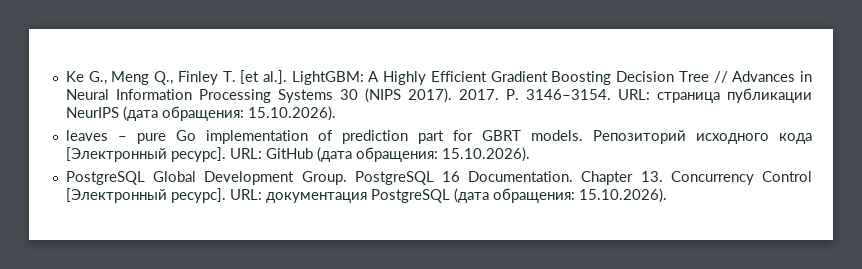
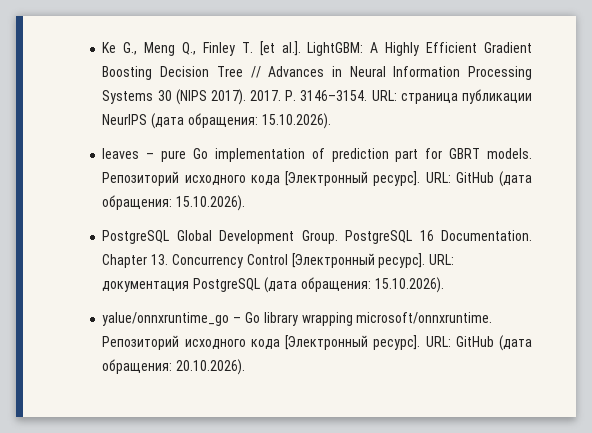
(667, 195) none -> [102,312,493,326] [102,335,532,351] [102,359,246,375] // yalue/onnxruntime_go – Go library wrapping microsoft/onnxruntime. Репозиторий исходного кода [Электронный ресурс]. URL: GitHub (дата обращения: 20.10.2026).

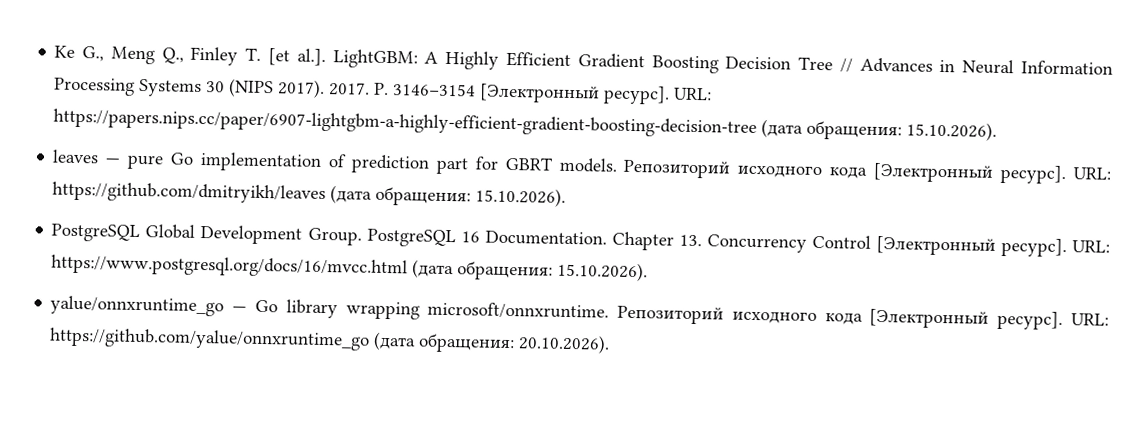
[300,89,533,104] [102,114,148,125] 3146–3154. URL: страница публикации NeurIPS -> [393,83,713,105] [53,108,758,139] 3146–3154 [Электронный ресурс]. URL: https://papers.nips.cc/paper/6907-lightgbm-a-highly-efficient-gradient-boosting-decision-tree
[146,153,155,159] – -> [105,158,121,164] —
[455,172,494,183] GitHub -> [52,181,327,205] https://github.com/dmitryikh/leaves
[102,278,261,292] документация PostgreSQL -> [51,254,409,279] https://www.postgresql.org/docs/16/mvcc.html
[233,317,242,323] – -> [232,306,248,312] —
[455,336,494,347] GitHub -> [49,327,371,351] https://github.com/yalue/onnxruntime_go

